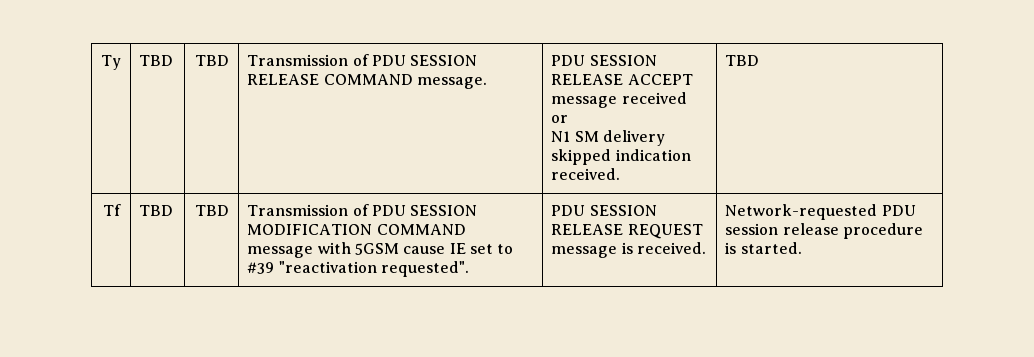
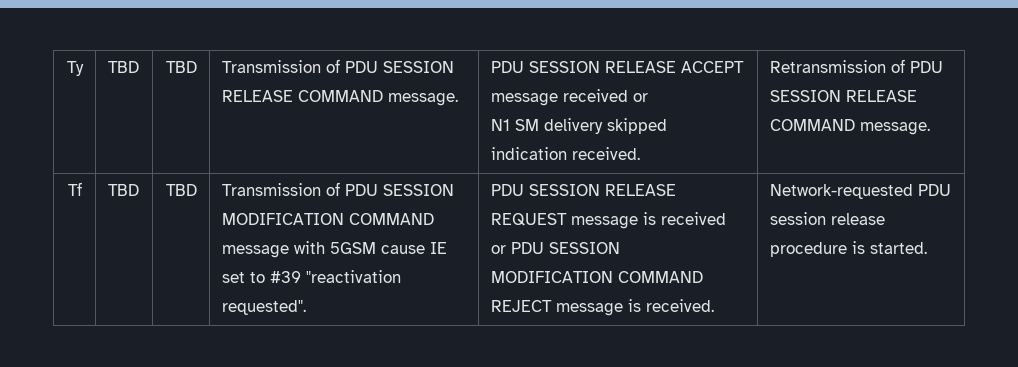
[725,55,760,66] TBD -> [769,59,943,73] [769,90,917,102] [769,119,930,135] Retransmission of PDU SESSION RELEASE COMMAND message.
(633, 248) none -> [660,212,726,225] [490,242,620,254] [490,271,703,283] [490,299,641,316] received or PDU SESSION MODIFICATION COMMAND REJECT message is

